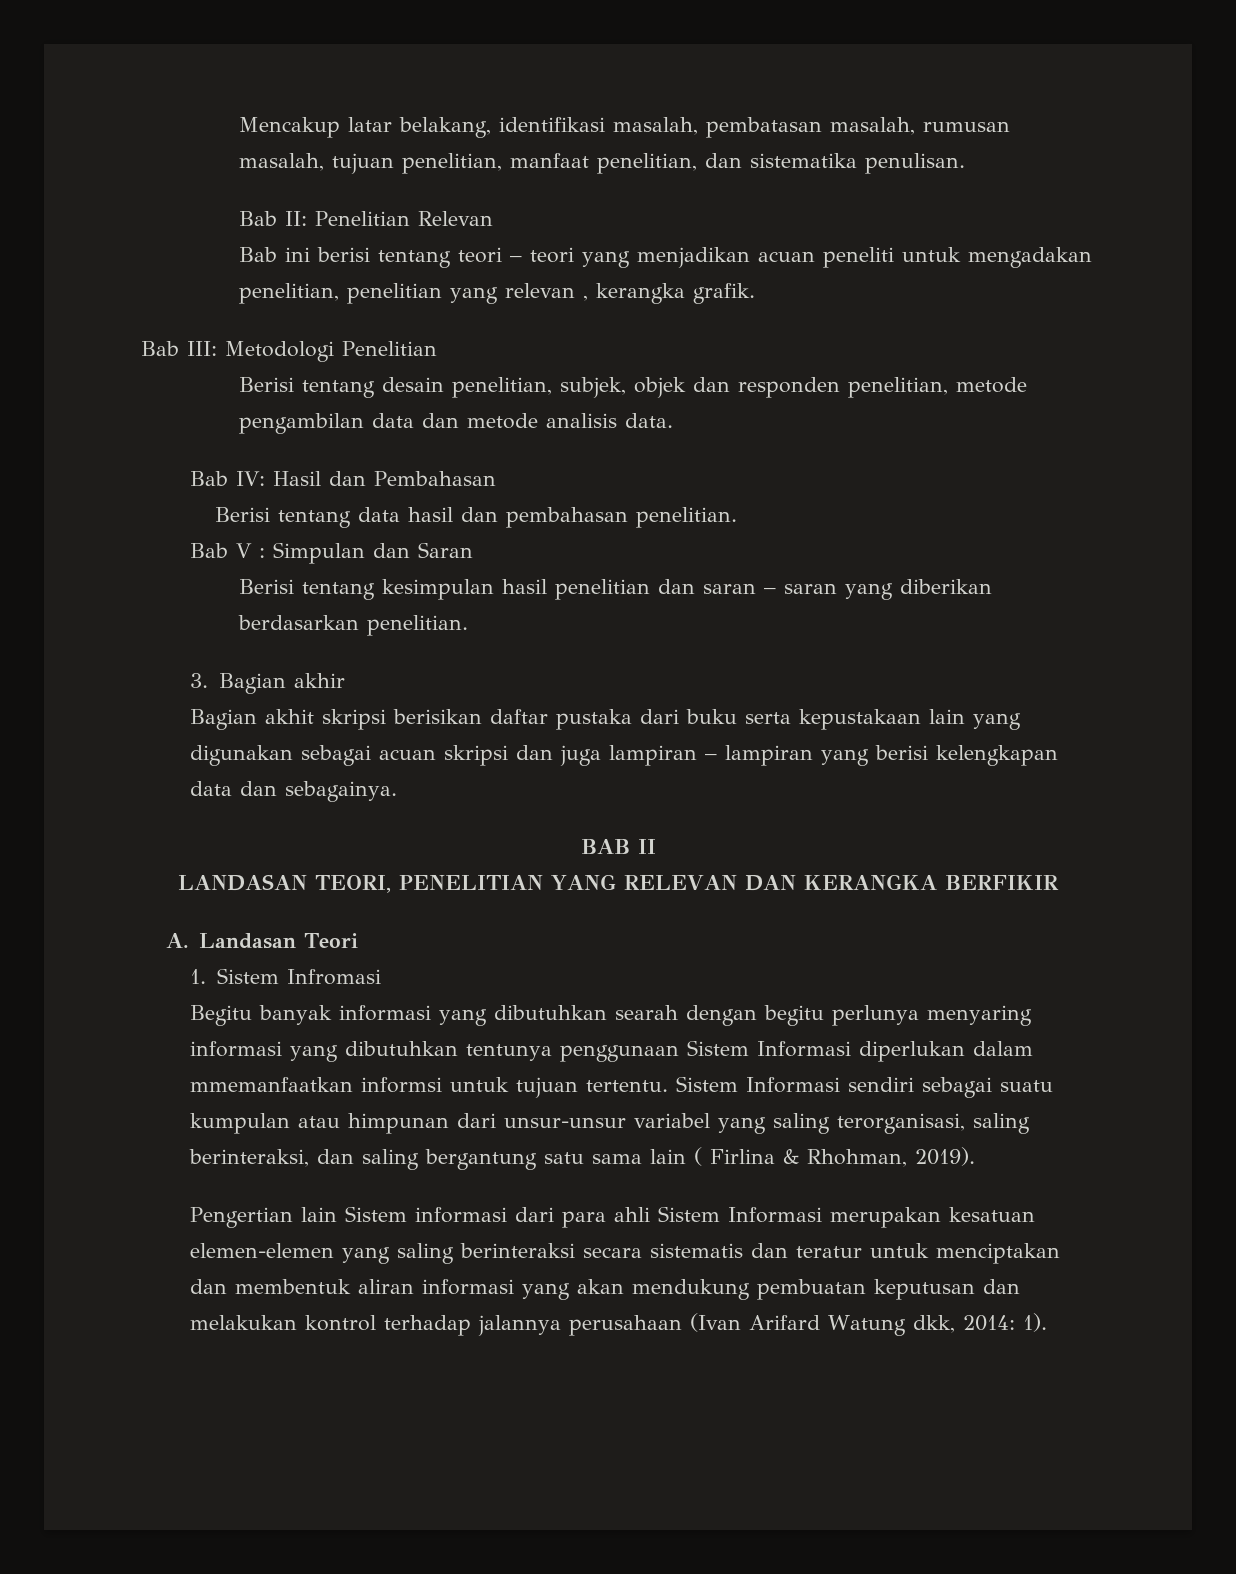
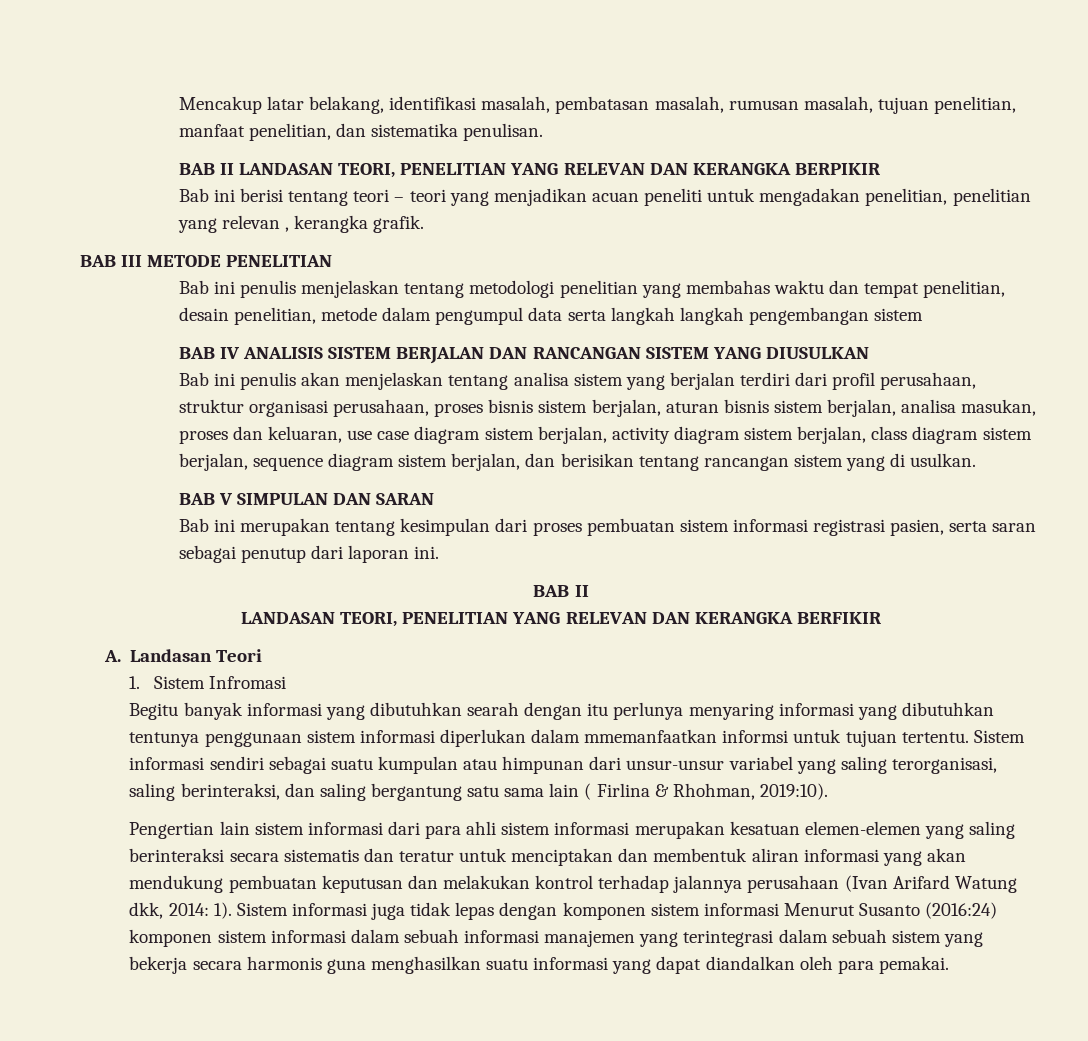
[239,211,494,226] Bab II: Penelitian Relevan -> [178,163,880,178] BAB II LANDASAN TEORI, PENELITIAN YANG RELEVAN DAN KERANGKA BERPIKIR
[141,341,437,362] [239,377,1028,398] [239,413,674,434] [190,471,497,486] [214,507,737,528] [190,542,474,564] [239,579,993,600] [238,615,469,636] [190,673,345,694] [190,709,1022,730] [190,745,1059,766] [190,781,398,802] Bab III: Metodologi Penelitian // Berisi tentang desain penelitian, subjek, objek dan responden penelitian, metode pengambilan data dan metode analisis data. // Bab IV: Hasil dan Pembahasan // Berisi tentang data hasil dan pembahasan penelitian. // Bab V : Simpulan dan Saran // Berisi tentang kesimpulan hasil penelitian dan saran – saran yang diberikan berdasarkan penelitian. // 3. Bagian akhir // Bagian akhit skripsi berisikan daftar pustaka dari buku serta kepustakaan lain yang digunakan sebagai acuan skripsi dan juga lampiran – lampiran yang berisi kelengkapan data dan sebagainya. -> [80,255,333,267] [178,280,1006,298] [178,307,924,325] [178,347,869,364] [178,372,977,390] [178,399,1037,417] [178,426,1032,444] [178,453,977,471] [178,493,435,505] [178,518,1037,536] [178,545,440,563] BAB III METODE PENELITIAN // Bab ini penulis menjelaskan tentang metodologi penelitian yang membahas waktu dan tempat penelitian, desain penelitian, metode dalam pengumpul data serta langkah langkah pengembangan sistem // BAB IV ANALISIS SISTEM BERJALAN DAN RANCANGAN SISTEM YANG DIUSULKAN // Bab ini penulis akan menjelaskan tentang analisa sistem yang berjalan terdiri dari profil perusahaan, struktur organisasi perusahaan, proses bisnis sistem berjalan, aturan bisnis sistem berjalan, analisa masukan, proses dan keluaran, use case diagram sistem berjalan, activity diagram sistem berjalan, class diagram sistem berjalan, sequence diagram sistem berjalan, dan berisikan tentang rancangan sistem yang di usulkan. // BAB V SIMPULAN DAN SARAN // Bab ini merupakan tentang kesimpulan dari proses pembuatan sistem informasi registrasi pasien, serta saran sebagai penutup dari laporan ini.
[764,1005,825,1026] begitu -> [587,703,609,716] itu
[687,1040,852,1057] Sistem Informasi -> [306,730,435,743] sistem informasi
[746,1077,841,1093] Informasi -> [129,757,205,770] informasi
[915,1147,976,1166] 2019). -> [759,783,828,800] 2019:10).
[345,1206,408,1222] Sistem -> [254,822,304,835] sistem
[658,1206,823,1223] Sistem Informasi -> [501,822,630,835] sistem informasi
(1048, 1322) none -> [236,902,998,920] [129,929,983,947] [129,956,949,974] Sistem informasi juga tidak lepas dengan komponen sistem informasi Menurut Susanto (2016:24) komponen sistem informasi dalam sebuah informasi manajemen yang terintegrasi dalam sebuah sistem yang bekerja secara harmonis guna menghasilkan suatu informasi yang dapat diandalkan oleh para pemakai.

